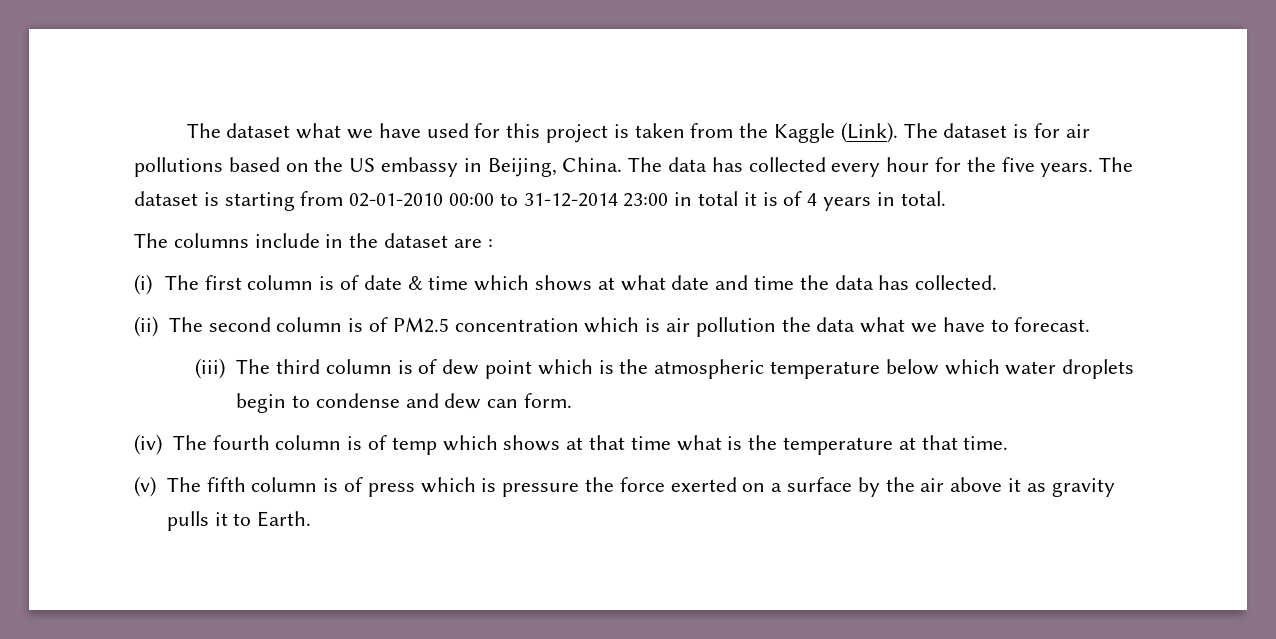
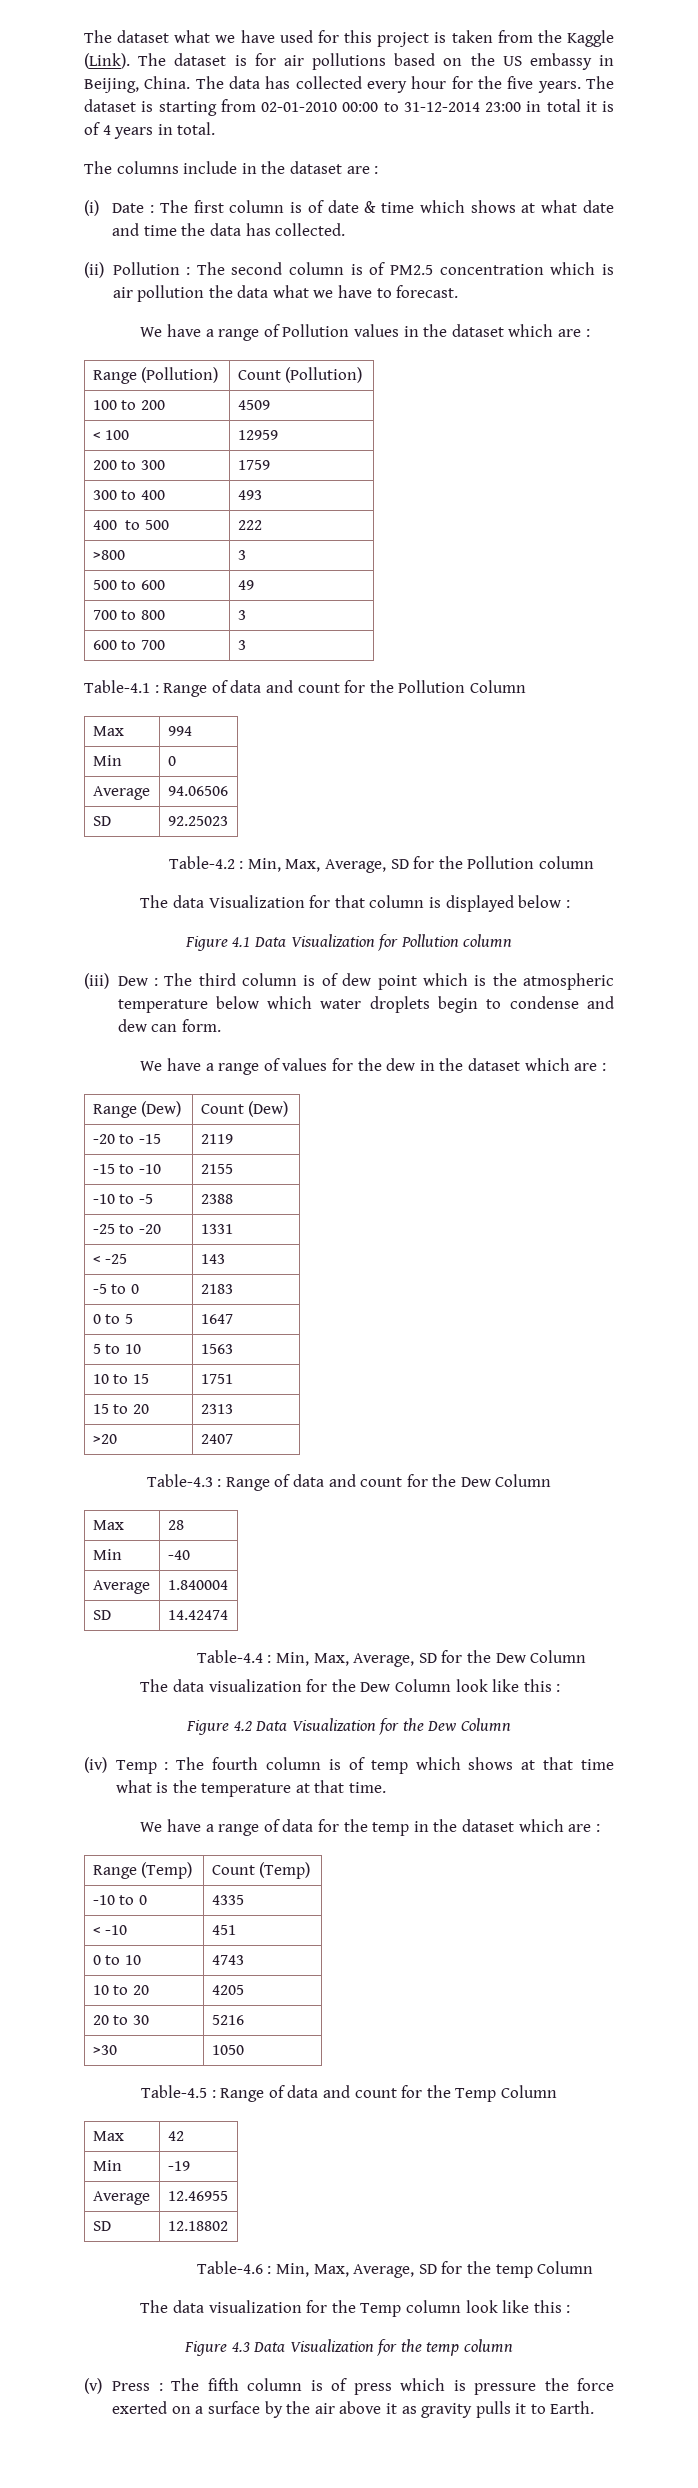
(152, 284) none -> [112,203,154,213] Date :
(158, 326) none -> [112,262,191,275] Pollution :
[195,358,226,379] (iii) -> [140,324,590,341] [92,367,219,384] [237,367,363,383] [92,400,165,410] [237,400,270,410] [92,430,130,440] [237,430,278,440] [92,460,165,470] [237,460,270,470] [92,490,165,500] [237,490,262,500] [92,520,169,530] [237,520,262,530] [92,550,125,560] [237,550,246,560] [92,580,165,590] [237,580,254,590] [92,610,165,620] [237,610,246,620] [92,640,165,650] [237,640,246,650] [84,680,526,697] [92,726,124,736] [167,726,192,736] [92,755,122,766] [167,756,176,766] [92,786,150,800] [167,786,228,796] [92,816,111,826] [167,816,228,826] [168,856,594,873] [140,895,570,912] [184,934,513,951] [84,973,158,989] We have a range of Pollution values in the dataset which are : // Range (Pollution) | Count (Pollution) // 100 to 200 | 4509 // < 100 | 12959 // 200 to 300 | 1759 // 300 to 400 | 493 // 400 to 500 | 222 // >800 | 3 // 500 to 600 | 49 // 700 to 800 | 3 // 600 to 700 | 3 // Table-4.1 : Range of data and count for the Pollution Column // Max | 994 // Min | 0 // Average | 94.06506 // SD | 92.25023 // Table-4.2 : Min, Max, Average, SD for the Pollution column // The data Visualization for that column is displayed below : // Figure 4.1 Data Visualization for Pollution column // (iii) Dew :
(572, 400) none -> [140,1058,606,1075] [92,1101,182,1118] [200,1101,289,1117] [92,1134,161,1144] [200,1134,233,1144] [92,1164,161,1174] [200,1164,233,1174] [92,1194,153,1204] [200,1194,233,1204] [92,1224,161,1234] [200,1224,233,1234] [92,1254,128,1264] [200,1254,225,1264] [92,1284,139,1294] [200,1284,233,1294] [92,1314,133,1324] [200,1314,233,1324] [92,1344,141,1354] [200,1344,233,1354] [92,1374,149,1384] [200,1374,233,1384] [92,1404,149,1414] [200,1404,233,1414] [92,1434,117,1444] [200,1434,233,1444] [146,1474,552,1491] [92,1520,124,1530] [167,1520,184,1530] [92,1549,122,1560] [167,1550,190,1560] [92,1580,150,1594] [167,1580,228,1590] [92,1610,111,1620] [167,1610,228,1620] [196,1650,587,1667] [140,1679,561,1692] [185,1718,512,1735] // We have a range of values for the dew in the dataset which are : // Range (Dew) | Count (Dew) // -20 to -15 | 2119 // -15 to -10 | 2155 // -10 to -5 | 2388 // -25 to -20 | 1331 // < -25 | 143 // -5 to 0 | 2183 // 0 to 5 | 1647 // 5 to 10 | 1563 // 10 to 15 | 1751 // 15 to 20 | 2313 // >20 | 2407 // Table-4.3 : Range of data and count for the Dew Column // Max | 28 // Min | -40 // Average | 1.840004 // SD | 14.42474 // Table-4.4 : Min, Max, Average, SD for the Dew Column // The data visualization for the Dew Column look like this : // Figure 4.2 Data Visualization for the Dew Column
(162, 444) none -> [115,1760,169,1774] Temp :
(1009, 443) none -> [140,1819,600,1836] [92,1862,193,1879] [211,1862,311,1879] [92,1895,147,1905] [211,1895,244,1905] [92,1925,128,1935] [211,1925,236,1935] [92,1955,141,1965] [211,1955,244,1965] [92,1985,149,1995] [211,1985,244,1995] [92,2015,149,2025] [211,2015,244,2025] [92,2045,117,2055] [211,2045,244,2055] [141,2085,557,2102] [92,2131,124,2141] [167,2131,184,2141] [92,2160,122,2171] [167,2161,190,2171] [92,2191,150,2205] [167,2191,228,2201] [92,2221,111,2231] [167,2221,228,2231] [196,2261,594,2278] [140,2300,571,2317] [183,2339,514,2356] // We have a range of data for the temp in the dataset which are : // Range (Temp) | Count (Temp) // -10 to 0 | 4335 // < -10 | 451 // 0 to 10 | 4743 // 10 to 20 | 4205 // 20 to 30 | 5216 // >30 | 1050 // Table-4.5 : Range of data and count for the Temp Column // Max | 42 // Min | -19 // Average | 12.46955 // SD | 12.18802 // Table-4.6 : Min, Max, Average, SD for the temp Column // The data visualization for the Temp column look like this : // Figure 4.3 Data Visualization for the temp column
(156, 486) none -> [112,2381,163,2391] Press :

